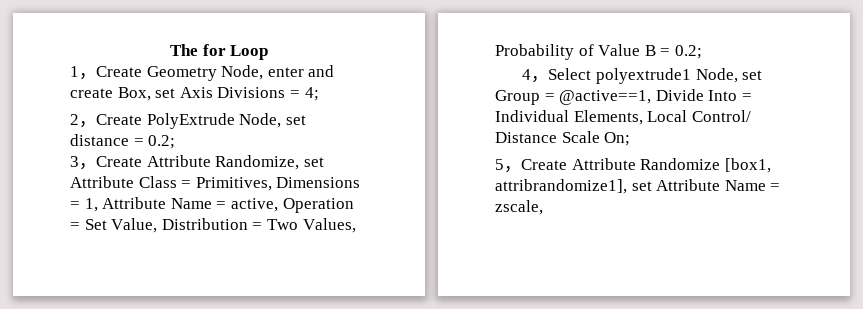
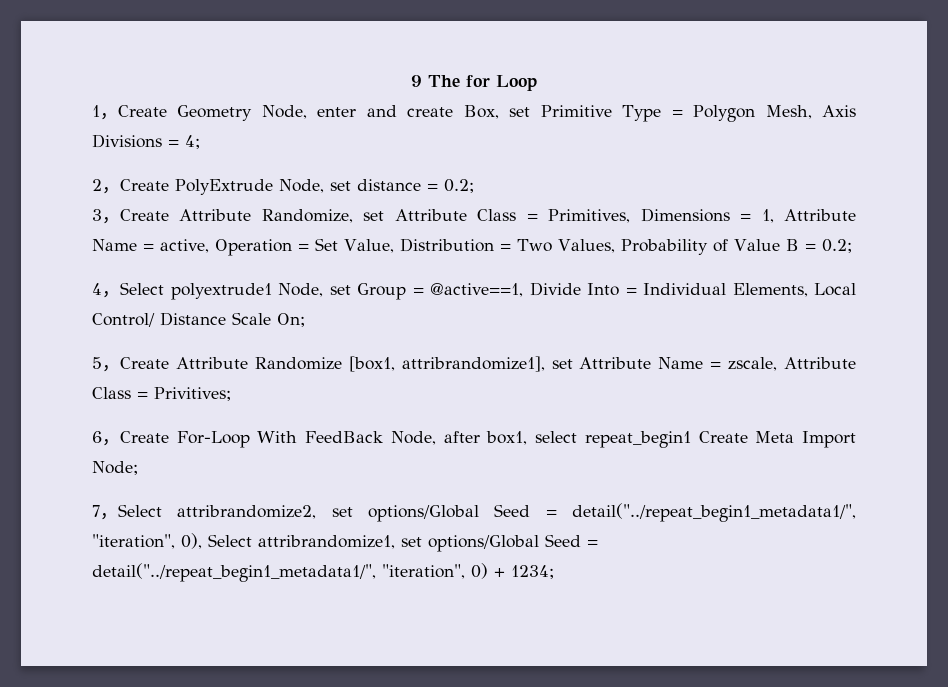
(169, 50) none -> [411,75,422,87] 9
(176, 93) none -> [540,105,812,122] Primitive Type = Polygon Mesh,
(543, 207) none -> [783,357,856,369] [92,387,231,401] [92,431,857,448] [92,461,138,475] [92,503,856,522] [92,533,598,552] [92,563,554,582] Attribute Class = Privitives; // 6，Create For-Loop With FeedBack Node, after box1, select repeat_begin1 Create Meta Import Node; // 7，Select attribrandomize2, set options/Global Seed = detail("../repeat_begin1_metadata1/", "iteration", 0), Select attribrandomize1, set options/Global Seed = detail("../repeat_begin1_metadata1/", "iteration", 0) + 1234;

